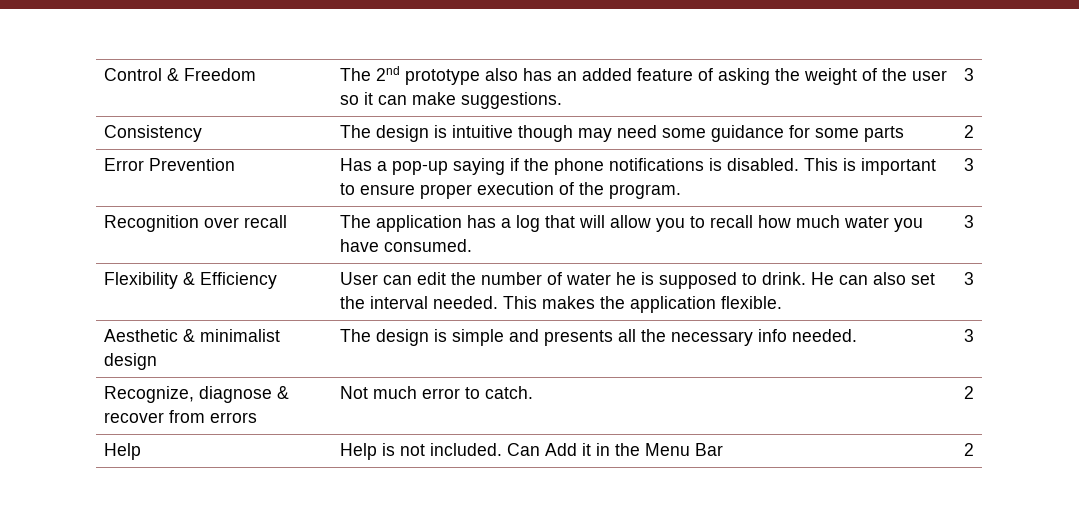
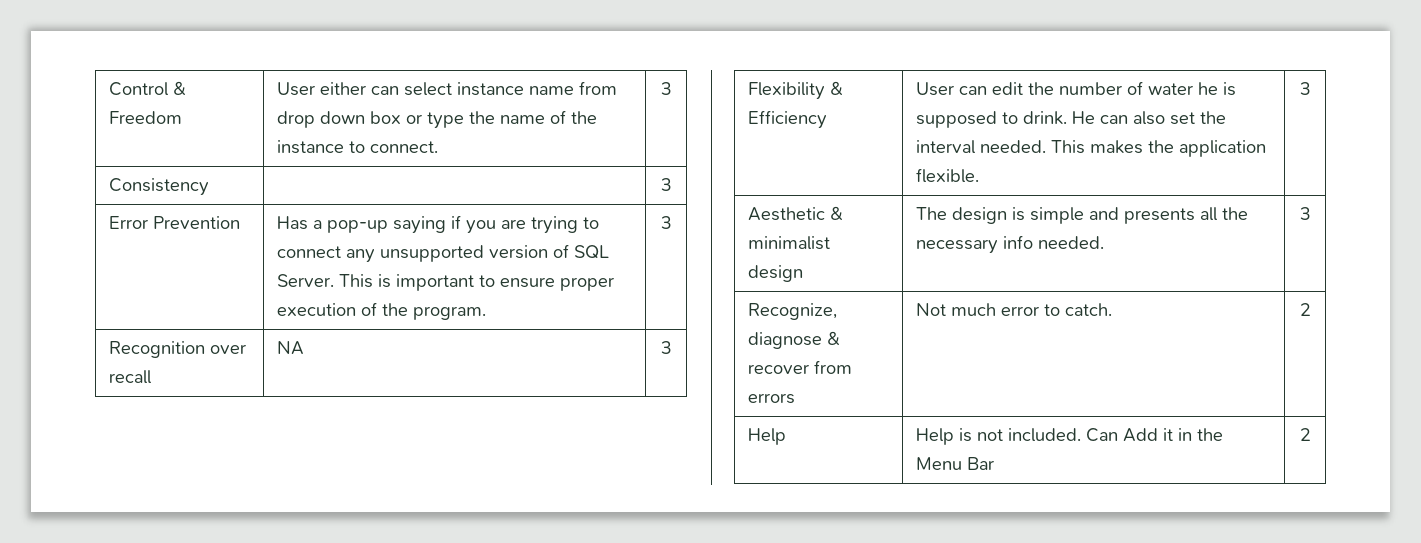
[339,66,947,85] [339,92,562,109] [963,68,974,81] [103,125,202,142] [339,125,904,142] [963,125,974,138] The 2nd prototype also has an added feature of asking the weight of the user so it can make suggestions. | 3 // Consistency | The design is intuitive though may need some guidance for some parts | 2 -> [277,81,618,96] [277,110,598,129] [277,140,439,154] [660,82,672,95] [109,178,210,196] [660,178,672,191] User either can select instance name from drop down box or type the name of the instance to connect. | 3 // Consistency | | 3
[523,158,799,175] the phone notifications is disabled. -> [466,216,600,234] [277,244,610,263] [277,274,335,287] you are trying to connect any unsupported version of SQL Server.
[339,215,923,232] [339,239,472,252] The application has a log that will allow you to recall how much water you have consumed. -> [277,341,305,355] NA

